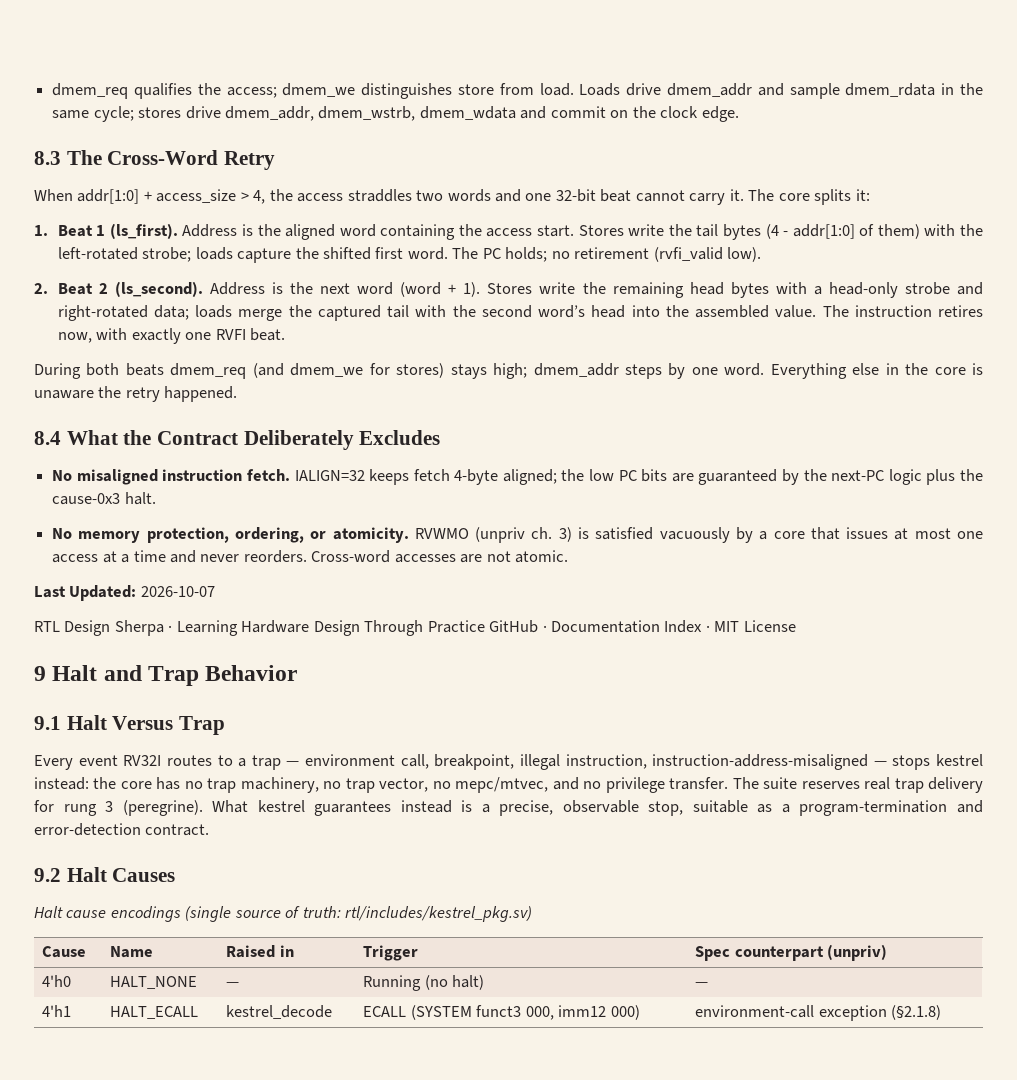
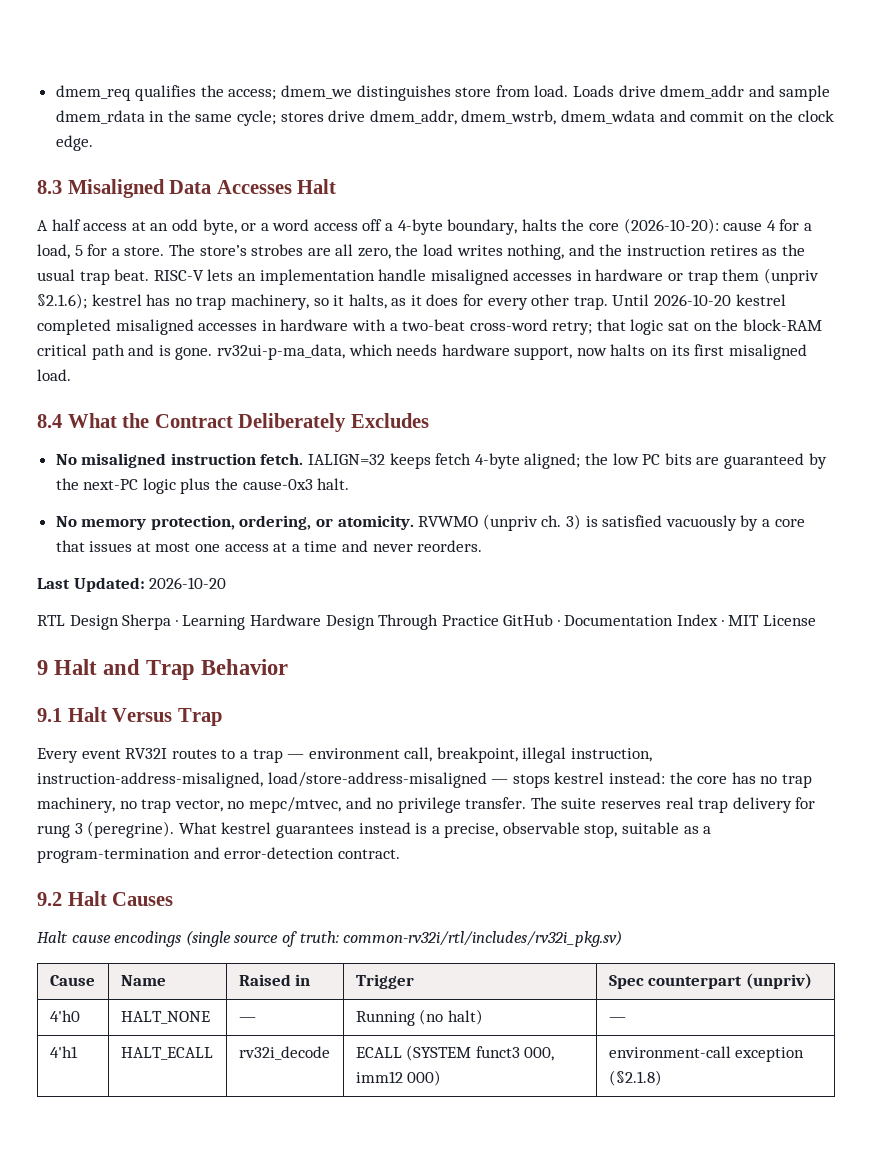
[66,150,276,170] [34,189,870,205] [34,223,984,240] [57,247,762,263] [34,281,983,298] [57,305,983,321] [57,328,285,344] [34,363,984,379] [34,386,238,402] The Cross-Word Retry // When addr[1:0] + access_size > 4, the access straddles two words and one 32-bit beat cannot carry it. The core splits it: // 1. Beat 1 (ls_first). Address is the aligned word containing the access start. Stores write the tail bytes (4 - addr[1:0] of them) with the left-rotated strobe; loads capture the shifted first word. The PC holds; no retirement (rvfi_valid low). // 2. Beat 2 (ls_second). Address is the next word (word + 1). Stores write the remaining head bytes with a head-only strobe and right-rotated data; loads merge the captured tail with the second word’s head into the assembled value. The instruction retires now, with exactly one RVFI beat. // During both beats dmem_req (and dmem_we for stores) stays high; dmem_addr steps by one word. Everything else in the core is unaware the retry happened. -> [67,179,337,198] [37,218,812,235] [37,244,805,260] [37,268,819,285] [37,293,786,310] [37,319,822,335] [37,344,807,360] [37,369,71,381] Misaligned Data Accesses Halt // A half access at an odd byte, or a word access off a 4-byte boundary, halts the core (2026-10-20): cause 4 for a load, 5 for a store. The store’s strobes are all zero, the load writes nothing, and the instruction retires as the usual trap beat. RISC-V lets an implementation handle misaligned accesses in hardware or trap them (unpriv §2.1.6); kestrel has no trap machinery, so it halts, as it does for every other trap. Until 2026-10-20 kestrel completed misaligned accesses in hardware with a two-beat cross-word retry; that logic sat on the block-RAM critical path and is gone. rv32ui-p-ma_data, which needs hardware support, now halts on its first misaligned load.
[311,550,569,563] Cross-word accesses are not atomic. -> (483, 546) none
[140,586,215,597] 2026-10-07 -> [149,577,227,589] 2026-10-20
[652,754,869,770] instruction-address-misaligned -> [37,772,487,788] instruction-address-misaligned, load/store-address-misaligned
[345,906,533,922] rtl/includes/kestrel_pkg.sv) -> [343,930,623,947] common-rv32i/rtl/includes/rv32i_pkg.sv)
[226,1005,333,1019] kestrel_decode -> [238,1046,330,1060] rv32i_decode

